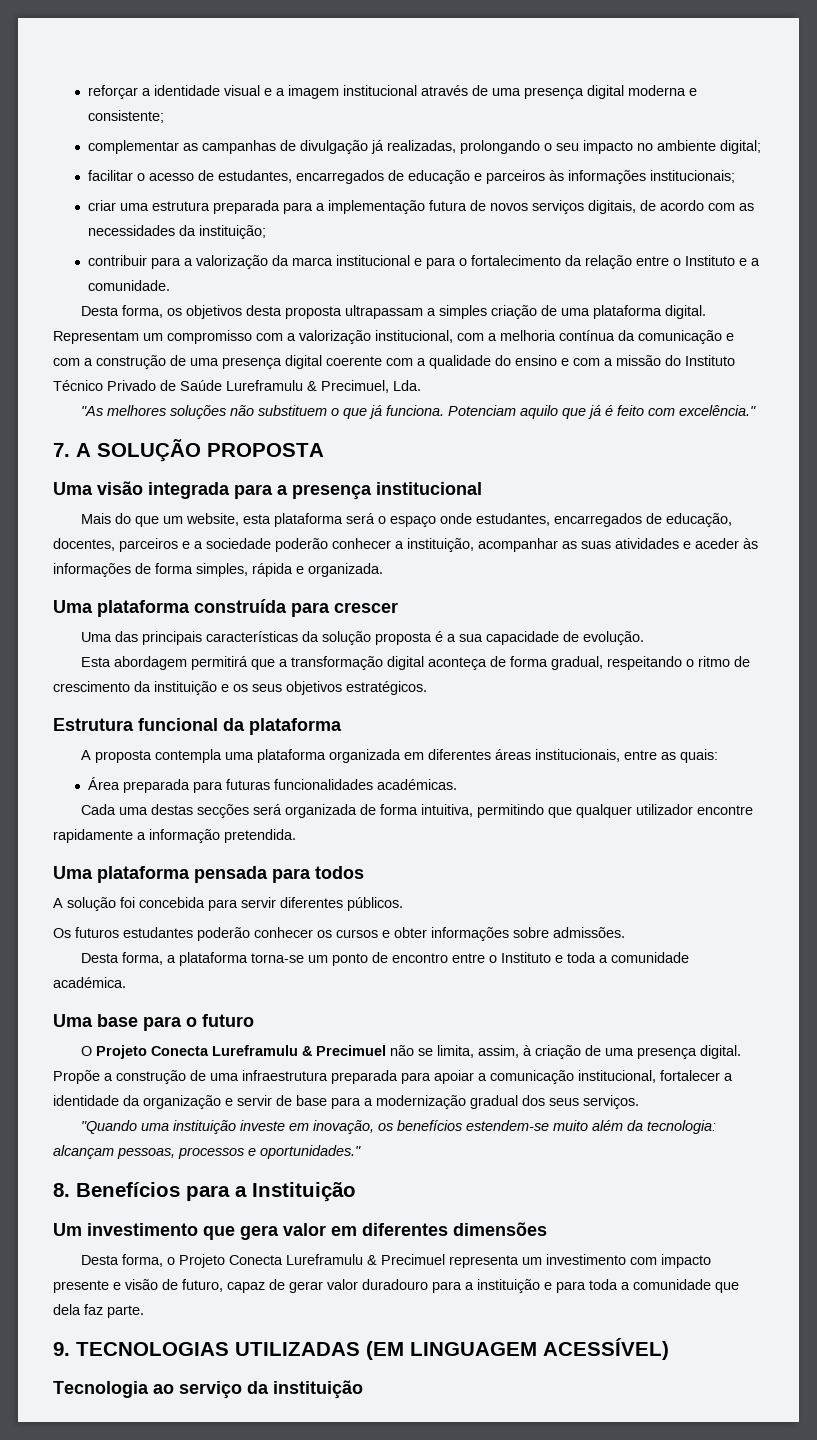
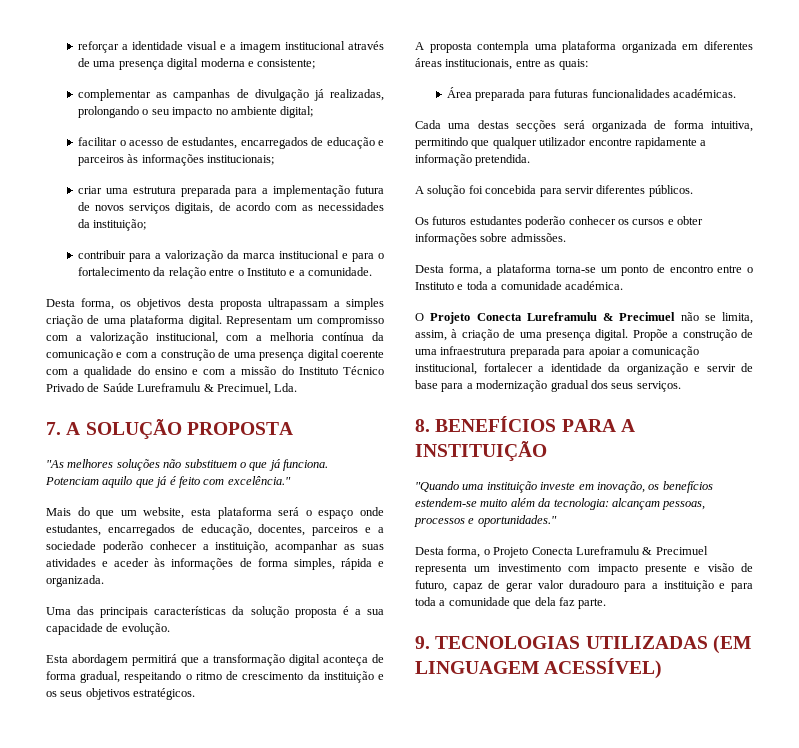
(421, 385) none -> [46,419,293,439] // 7. A SOLUÇÃO PROPOSTA
[53,439,324,462] [53,481,482,500] // 7. A SOLUÇÃO PROPOSTA // Uma visão integrada para a presença institucional -> (291, 480) none
[53,599,398,617] // Uma plataforma construída para crescer -> (104, 581) none
[53,718,342,735] // Estrutura funcional da plataforma -> (196, 694) none
[53,866,364,883] // Uma plataforma pensada para todos -> (531, 160) none
[53,1014,254,1031] // Uma base para o futuro -> (623, 285) none
(639, 1102) none -> [415,416,635,432] [415,441,547,461] // 8. BENEFÍCIOS PARA A INSTITUIÇÃO
[53,1182,356,1202] [53,1222,547,1240] // 8. Benefícios para a Instituição // Um investimento que gera valor em diferentes dimensões -> (557, 521) none
[53,1380,363,1399] // Tecnologia ao serviço da instituição -> (663, 668) none

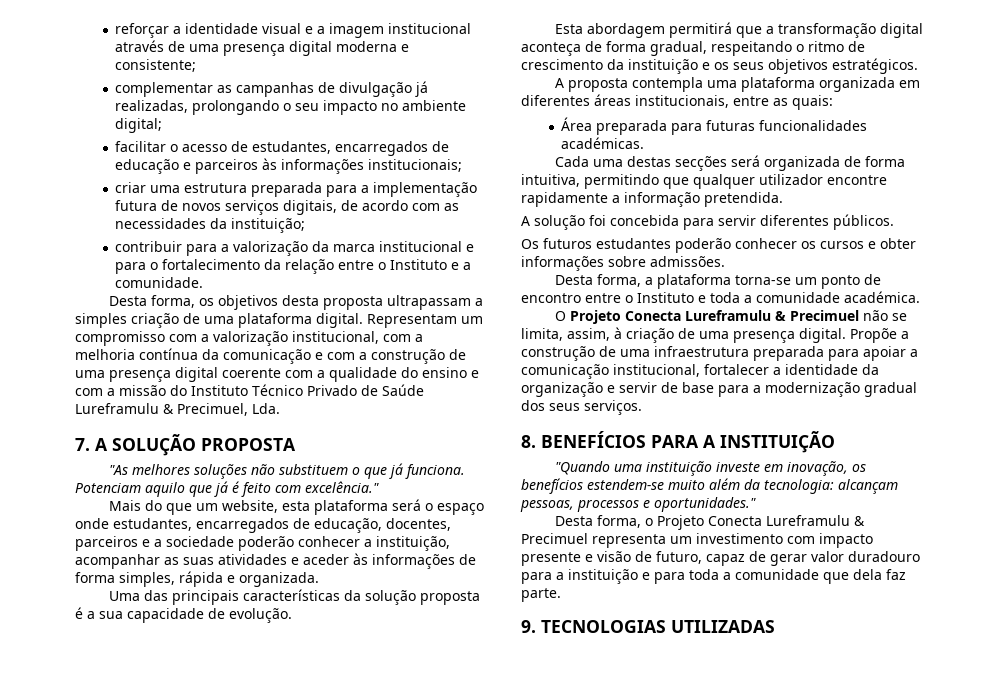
[712,635,751,654] [415,658,663,679] (EM LINGUAGEM ACESSÍVEL) -> (775, 626) none

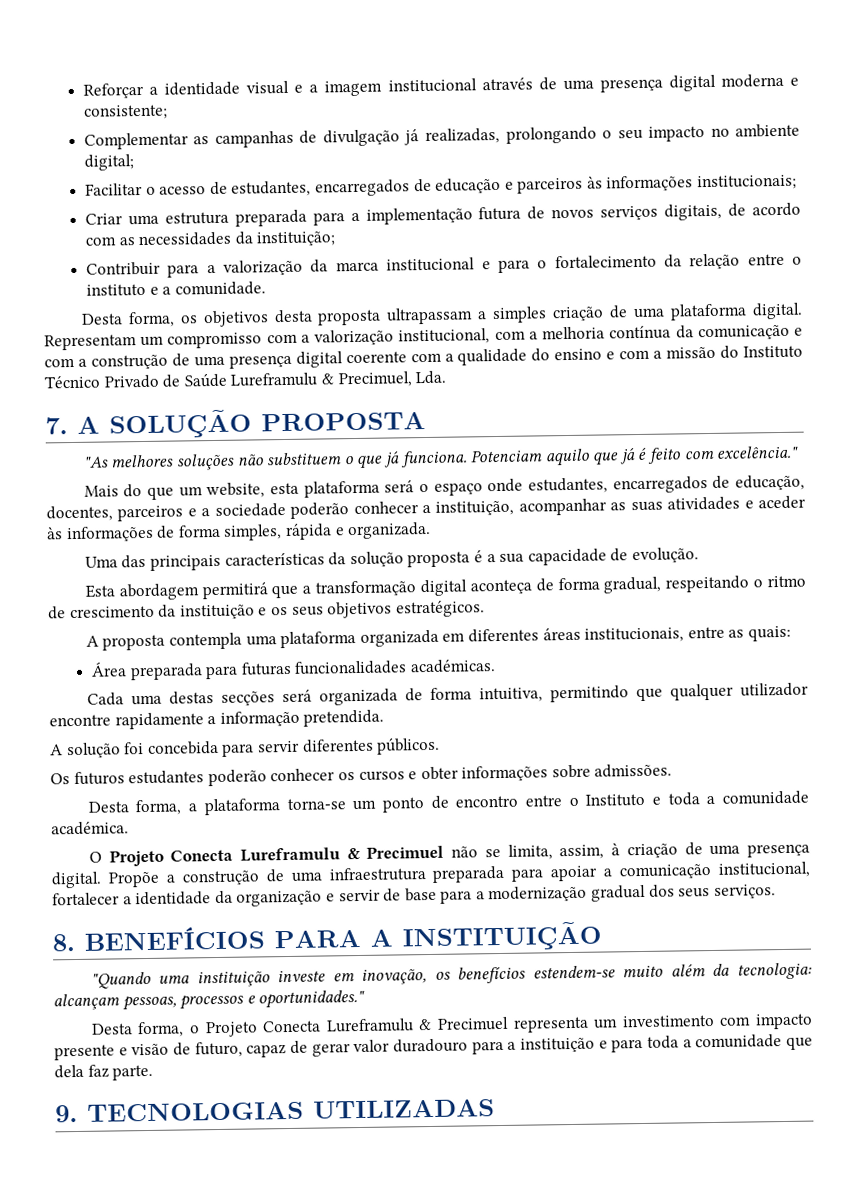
[115,23,170,38] reforçar -> [82,82,144,99] Reforçar
[115,82,214,97] complementar -> [83,132,189,150] Complementar
[115,141,167,152] facilitar -> [84,182,143,196] Facilitar
[115,182,147,193] criar -> [84,213,123,225] Criar
[115,241,183,252] contribuir -> [85,261,161,276] Contribuir
[390,259,448,270] Instituto -> [85,283,146,297] instituto

